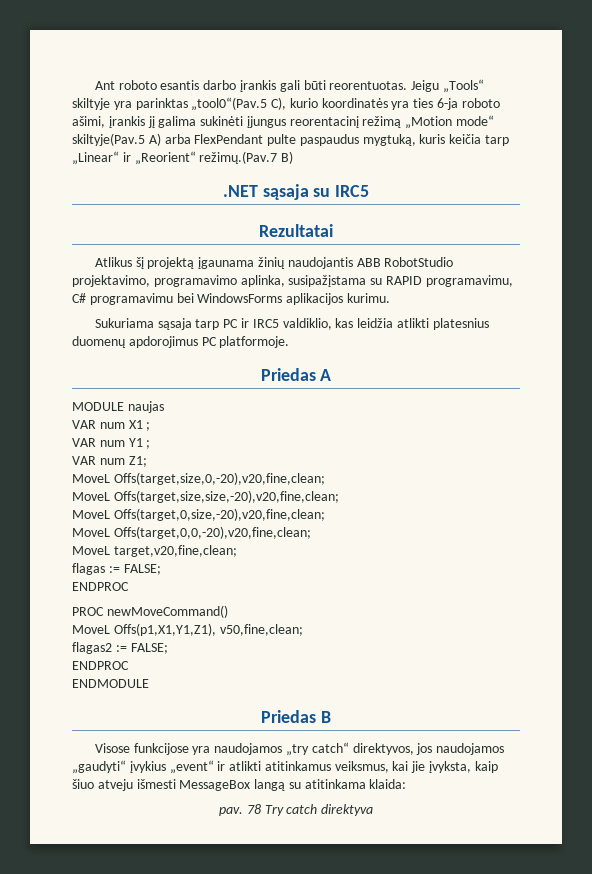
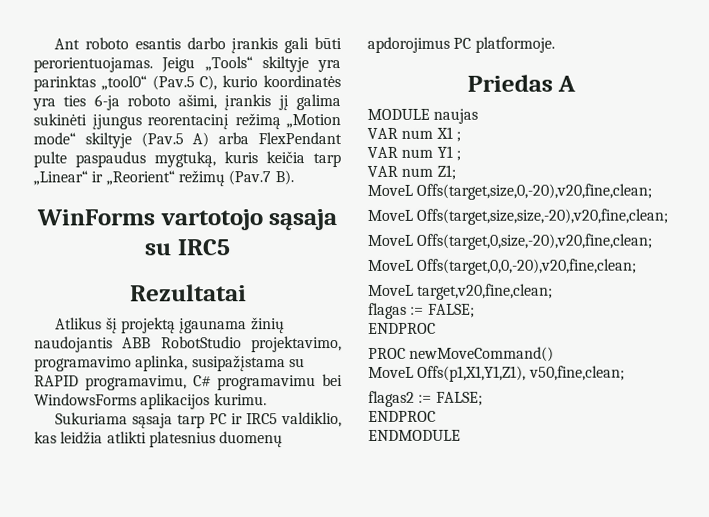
[329,81,408,90] reorentuotas. -> [33,57,153,73] perorientuojamas.
[191,97,268,111] „tool0“(Pav.5 -> [100,75,195,91] „tool0“ (Pav.5
[72,133,145,146] skiltyje(Pav.5 -> [84,132,184,149] skiltyje (Pav.5
[199,151,294,164] [222,185,258,197] režimų.(Pav.7 B) // .NET -> [177,170,294,187] [35,209,263,231] režimų (Pav.7 B). // WinForms vartotojo
[261,710,331,723] [94,742,505,756] [72,760,498,774] [72,779,407,791] [218,804,374,816] // Priedas B // Visose funkcijose yra naudojamos „try catch“ direktyvos, jos naudojamos „gaudyti“ įvykius „event“ ir atlikti atitinkamus veiksmus, kai jie įvyksta, kaip šiuo atveju išmesti MessageBox langą su atitinkama klaida: // pav. 78 Try catch direktyva -> (461, 435) none

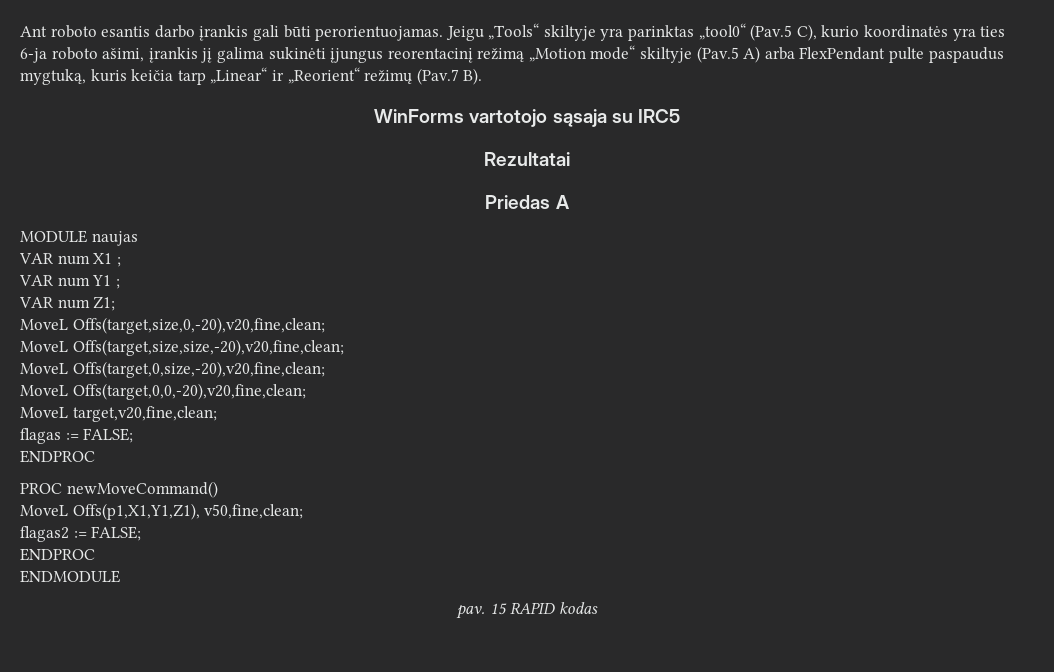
[55,317,285,334] [34,336,342,353] [34,355,305,372] [34,374,343,391] [34,393,267,410] [55,412,343,429] [34,431,284,448] [367,36,555,53] // Atlikus šį projektą įgaunama žinių naudojantis ABB RobotStudio projektavimo, programavimo aplinka, susipažįstama su RAPID programavimu, C# programavimu bei WindowsForms aplikacijos kurimu. // Sukuriama sąsaja tarp PC ir IRC5 valdiklio, kas leidžia atlikti platesnius duomenų apdorojimus PC platformoje. -> (570, 159) none
(461, 435) none -> [456,602,598,619] // pav. 15 RAPID kodas

